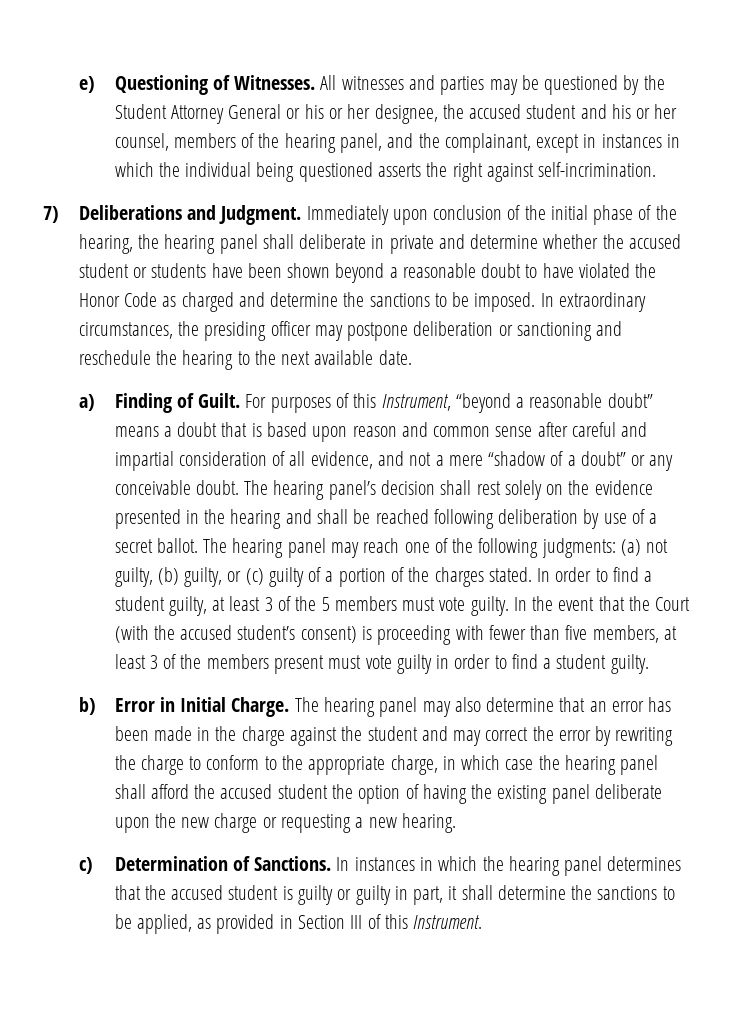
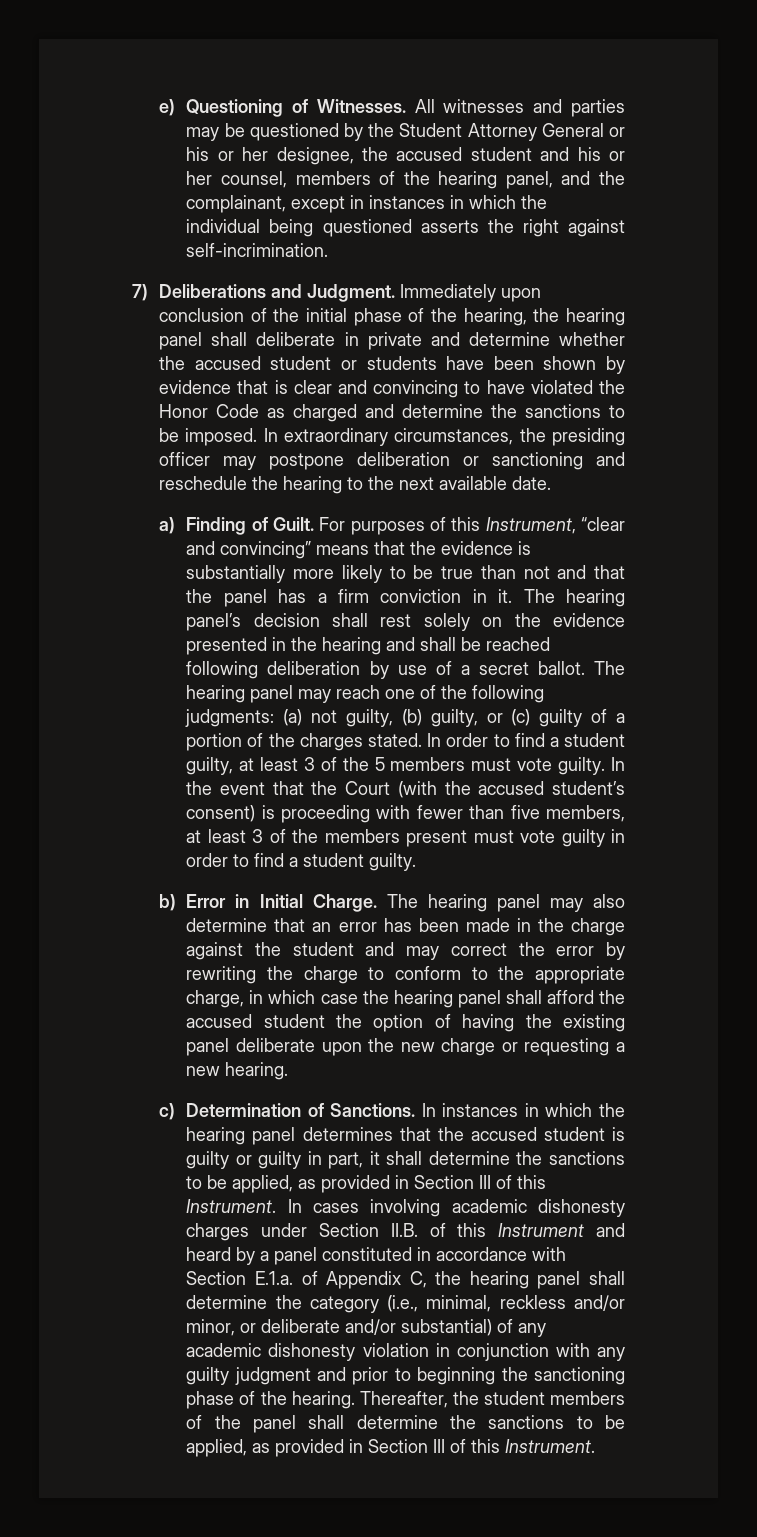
[335,263,522,283] beyond a reasonable doubt -> [606,356,625,374] [159,380,459,398] by evidence that is clear and convincing
[455,393,653,413] [114,422,648,442] [114,451,674,471] [114,480,239,495] “beyond a reasonable doubt” means a doubt that is based upon reason and common sense after careful and impartial consideration of all evidence, and not a mere “shadow of a doubt” or any conceivable doubt. -> [581,517,626,531] [186,541,532,559] [186,565,626,583] [186,589,513,607] “clear and convincing” means that the evidence is substantially more likely to be true than not and that the panel has a firm conviction in it.
(483, 922) none -> [287,1199,625,1217] [186,1223,625,1241] [186,1247,567,1265] [186,1271,626,1289] [186,1295,625,1313] [186,1319,547,1337] [186,1343,625,1361] [186,1367,625,1385] [186,1391,625,1409] [186,1415,626,1433] [186,1439,596,1457] In cases involving academic dishonesty charges under Section II.B. of this Instrument and heard by a panel constituted in accordance with Section E.1.a. of Appendix C, the hearing panel shall determine the category (i.e., minimal, reckless and/or minor, or deliberate and/or substantial) of any academic dishonesty violation in conjunction with any guilty judgment and prior to beginning the sanctioning phase of the hearing. Thereafter, the student members of the panel shall determine the sanctions to be applied, as provided in Section III of this Instrument.

